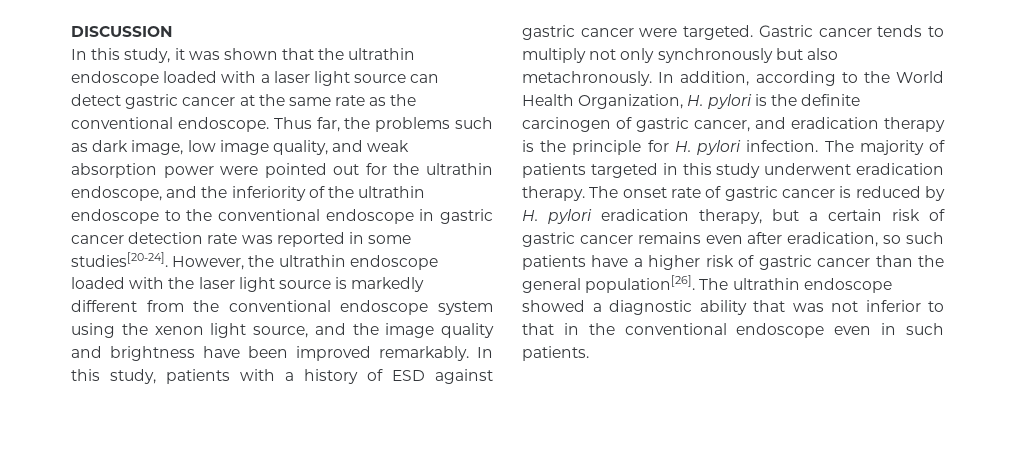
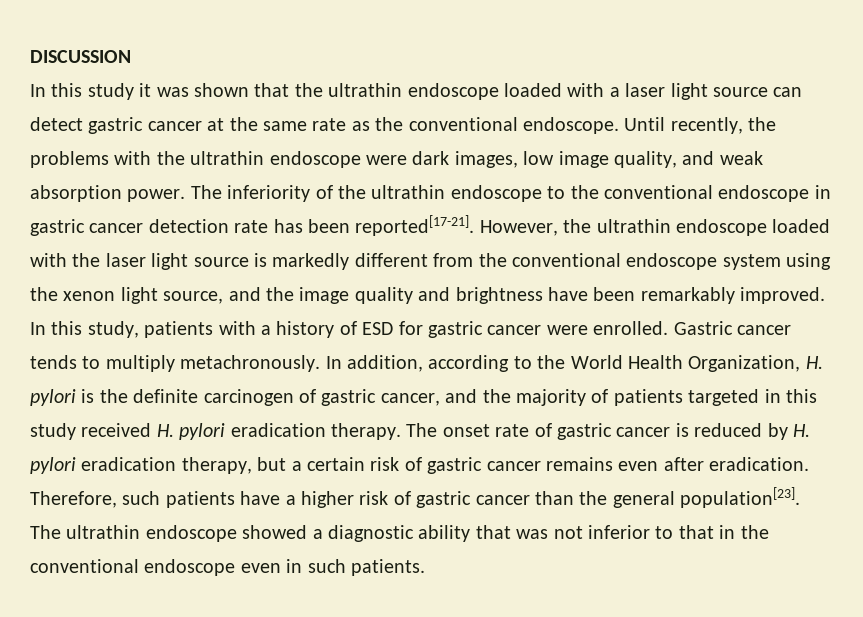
[124,48,171,63] study, -> [87,83,134,100] study
[273,117,493,132] [71,140,184,155] Thus far, the problems such as dark image, -> [624,117,777,134] [30,151,518,168] Until recently, the problems with the ultrathin endoscope were dark images,
[163,163,493,178] [71,186,228,201] power were pointed out for the ultrathin endoscope, and the -> [127,185,222,202] power. The
[241,232,412,247] [71,252,168,267] was reported in some studies[20-24]. -> [273,215,475,236] has been reported[17-21].
[296,346,469,361] improved remarkably. -> [640,287,826,304] remarkably improved.
[435,369,493,384] against -> [398,321,423,335] for
[683,25,754,40] targeted. -> [593,321,669,335] enrolled.
[589,48,838,63] not only synchronously but also -> (175, 363) none
[791,117,945,132] [522,140,854,155] eradication therapy is the principle for H. pylori infection. The -> [482,389,511,403] the
[764,163,852,175] underwent -> [81,423,226,440] received H. pylori
[787,232,902,247] eradication, so -> [709,457,810,471] [30,491,117,508] eradication. Therefore,
[585,275,696,293] population[26]. -> [680,487,801,508] population[23].

